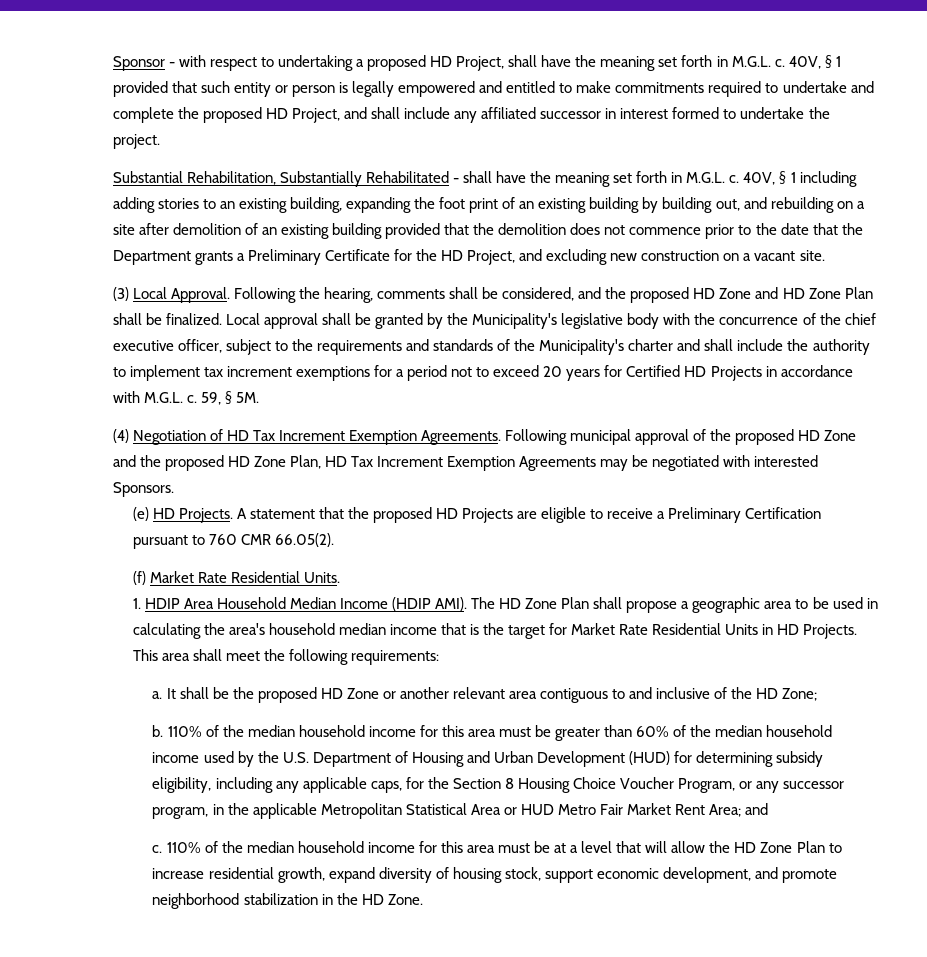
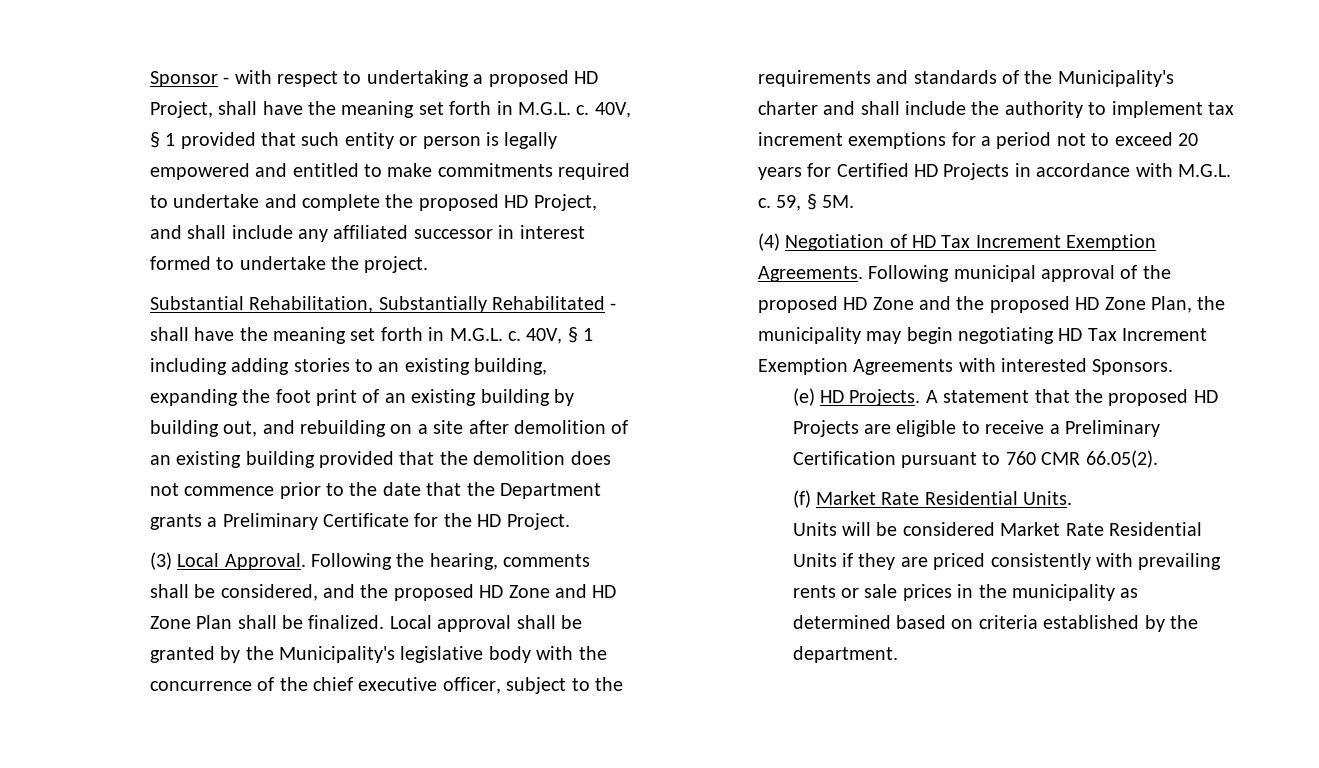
[467,249,825,265] Project, and excluding new construction on a vacant site. -> [506,513,570,530] Project.
(321, 462) none -> [1197,296,1226,310] [757,327,1054,344] the municipality may begin negotiating
[600,455,720,471] may be negotiated -> (954, 367) none
[132,597,878,613] [132,623,858,639] [132,649,439,665] [152,687,818,703] [152,725,833,741] [152,751,824,767] [152,777,845,793] [152,803,769,819] [152,841,842,853] [152,867,838,883] [152,893,423,909] 1. HDIP Area Household Median Income (HDIP AMI). The HD Zone Plan shall propose a geographic area to be used in calculating the area's household median income that is the target for Market Rate Residential Units in HD Projects. This area shall meet the following requirements: // a. It shall be the proposed HD Zone or another relevant area contiguous to and inclusive of the HD Zone; // b. 110% of the median household income for this area must be greater than 60% of the median household income used by the U.S. Department of Housing and Urban Development (HUD) for determining subsidy eligibility, including any applicable caps, for the Section 8 Housing Choice Voucher Program, or any successor program, in the applicable Metropolitan Statistical Area or HUD Metro Fair Market Rent Area; and // c. 110% of the median household income for this area must be at a level that will allow the HD Zone Plan to increase residential growth, expand diversity of housing stock, support economic development, and promote neighborhood stabilization in the HD Zone. -> [792,522,1203,536] [792,553,1222,570] [792,584,1139,601] [792,615,1199,632] [792,646,898,663] Units will be considered Market Rate Residential Units if they are priced consistently with prevailing rents or sale prices in the municipality as determined based on criteria established by the department.

